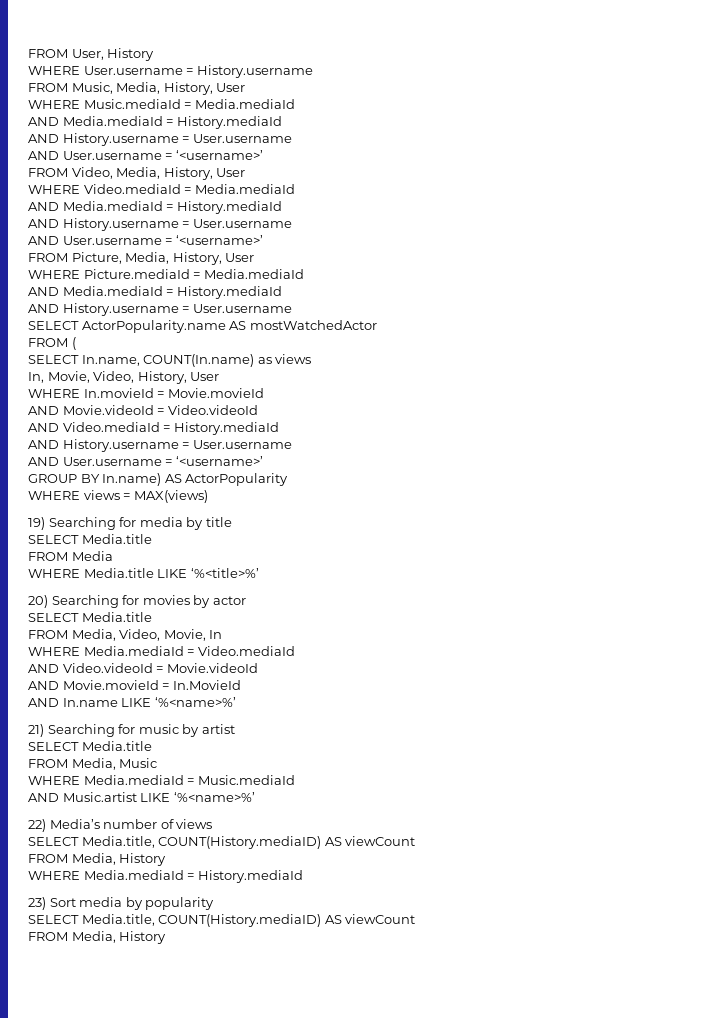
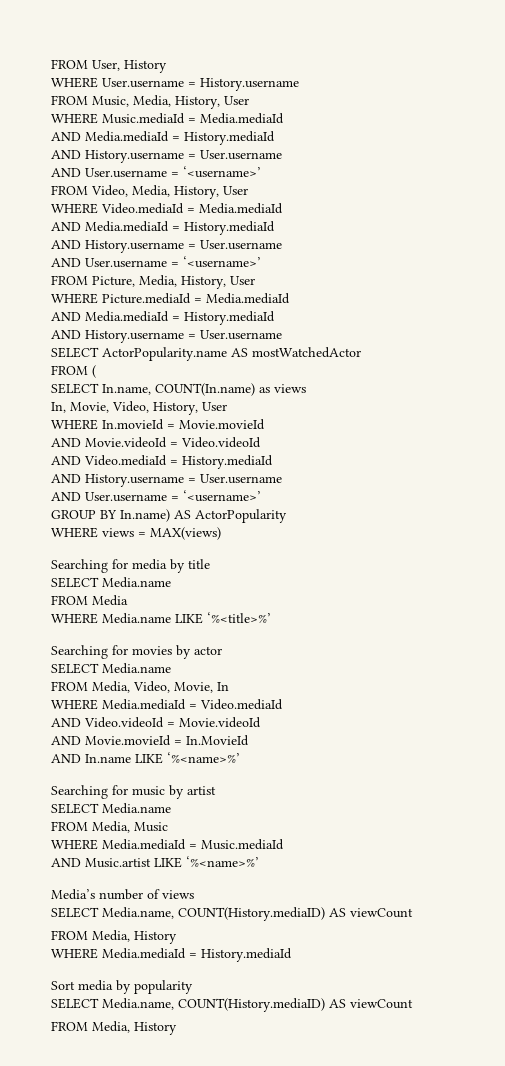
[28,517,45,530] 19) -> (221, 533) none
[81,534,152,544] Media.title -> [102,577,171,588] Media.name
[83,568,154,578] Media.title -> [102,613,171,624] Media.name
[28,595,48,608] 20) -> (271, 617) none
[81,612,152,622] Media.title -> [102,663,171,674] Media.name
[28,724,44,737] 21) -> (240, 757) none
[81,741,152,751] Media.title -> [102,803,171,814] Media.name
[28,819,46,832] 22) -> (259, 861) none
[81,836,155,848] Media.title, -> [102,907,174,919] Media.name,
[28,897,46,910] 23) -> (292, 955) none
[81,914,155,926] Media.title, -> [102,998,174,1010] Media.name,

